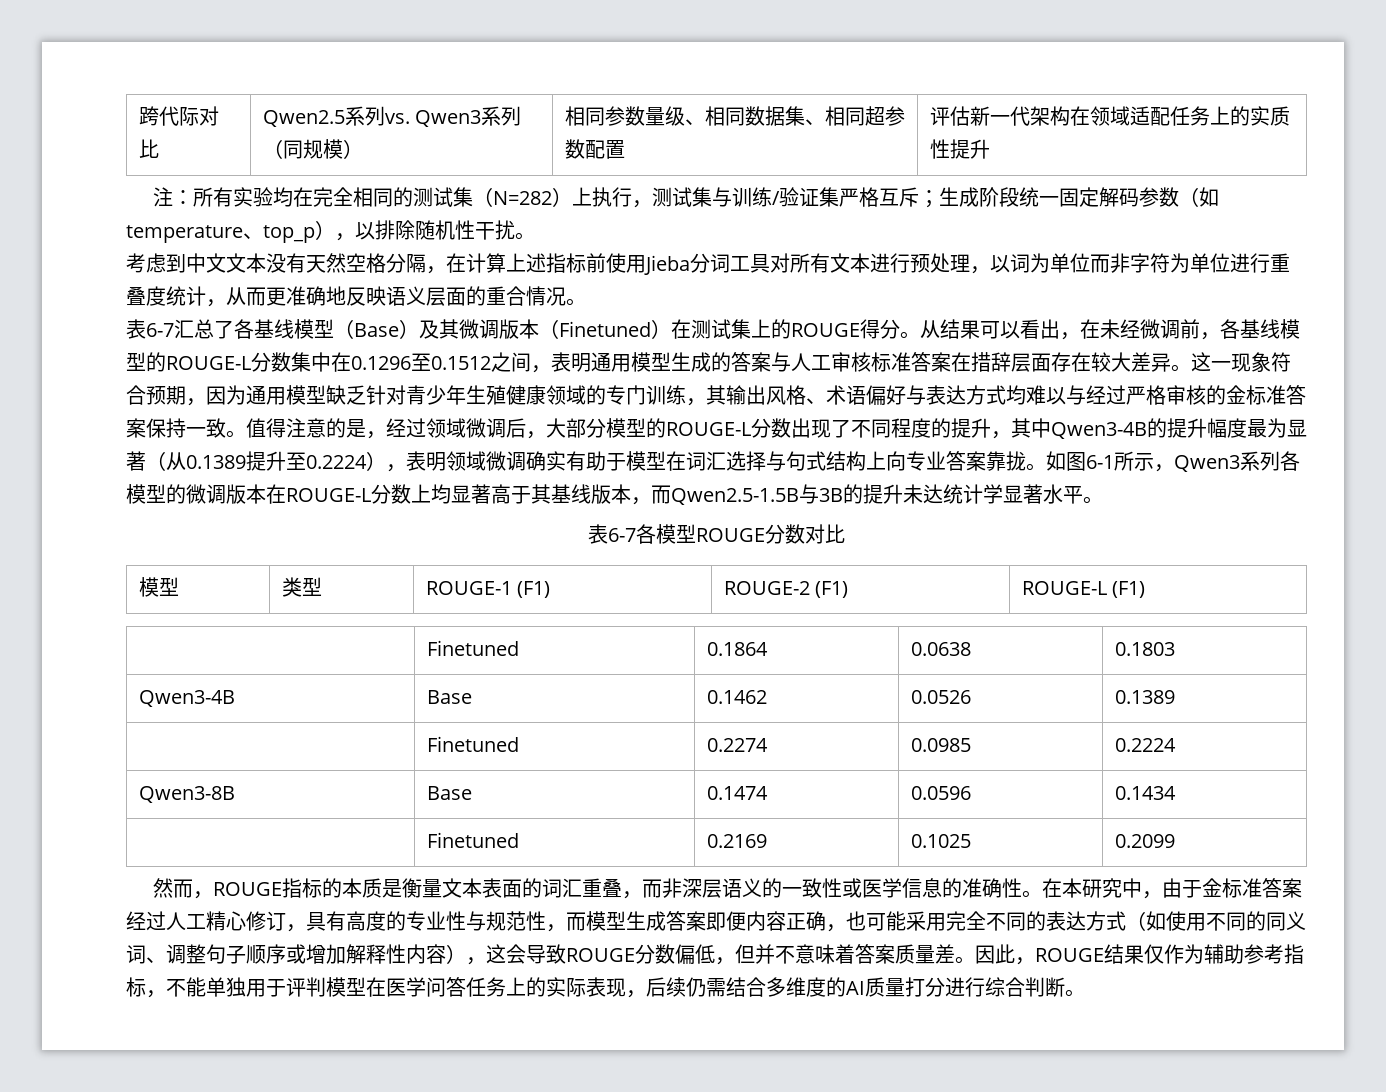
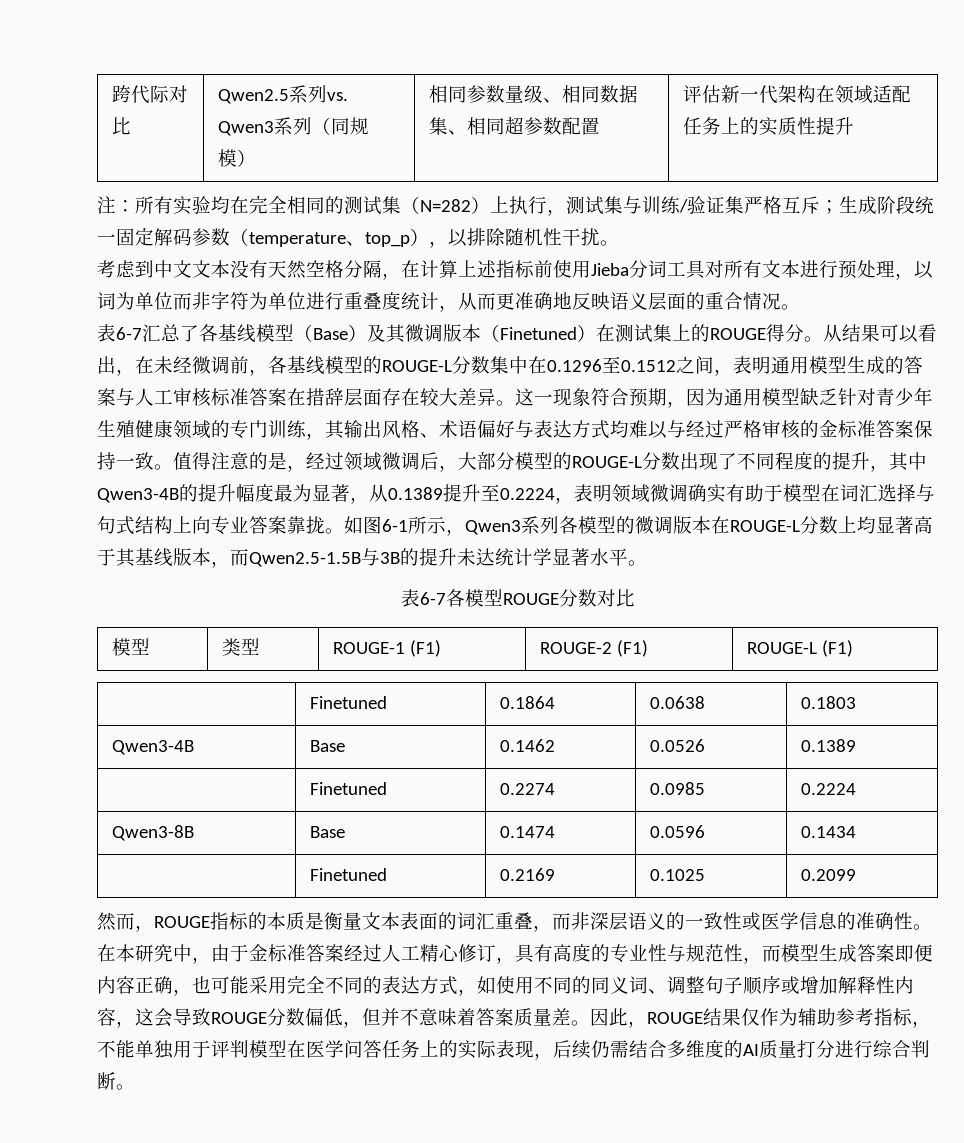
[1199,187,1220,207] 如 -> (249, 237) none
[146,451,166,471] （ -> [350,497,369,504] ，
[366,451,386,471] ） -> (555, 494) none
[1126,911,1146,931] （ -> [458,989,477,996] ，
[446,944,466,964] ） -> (116, 1017) none

